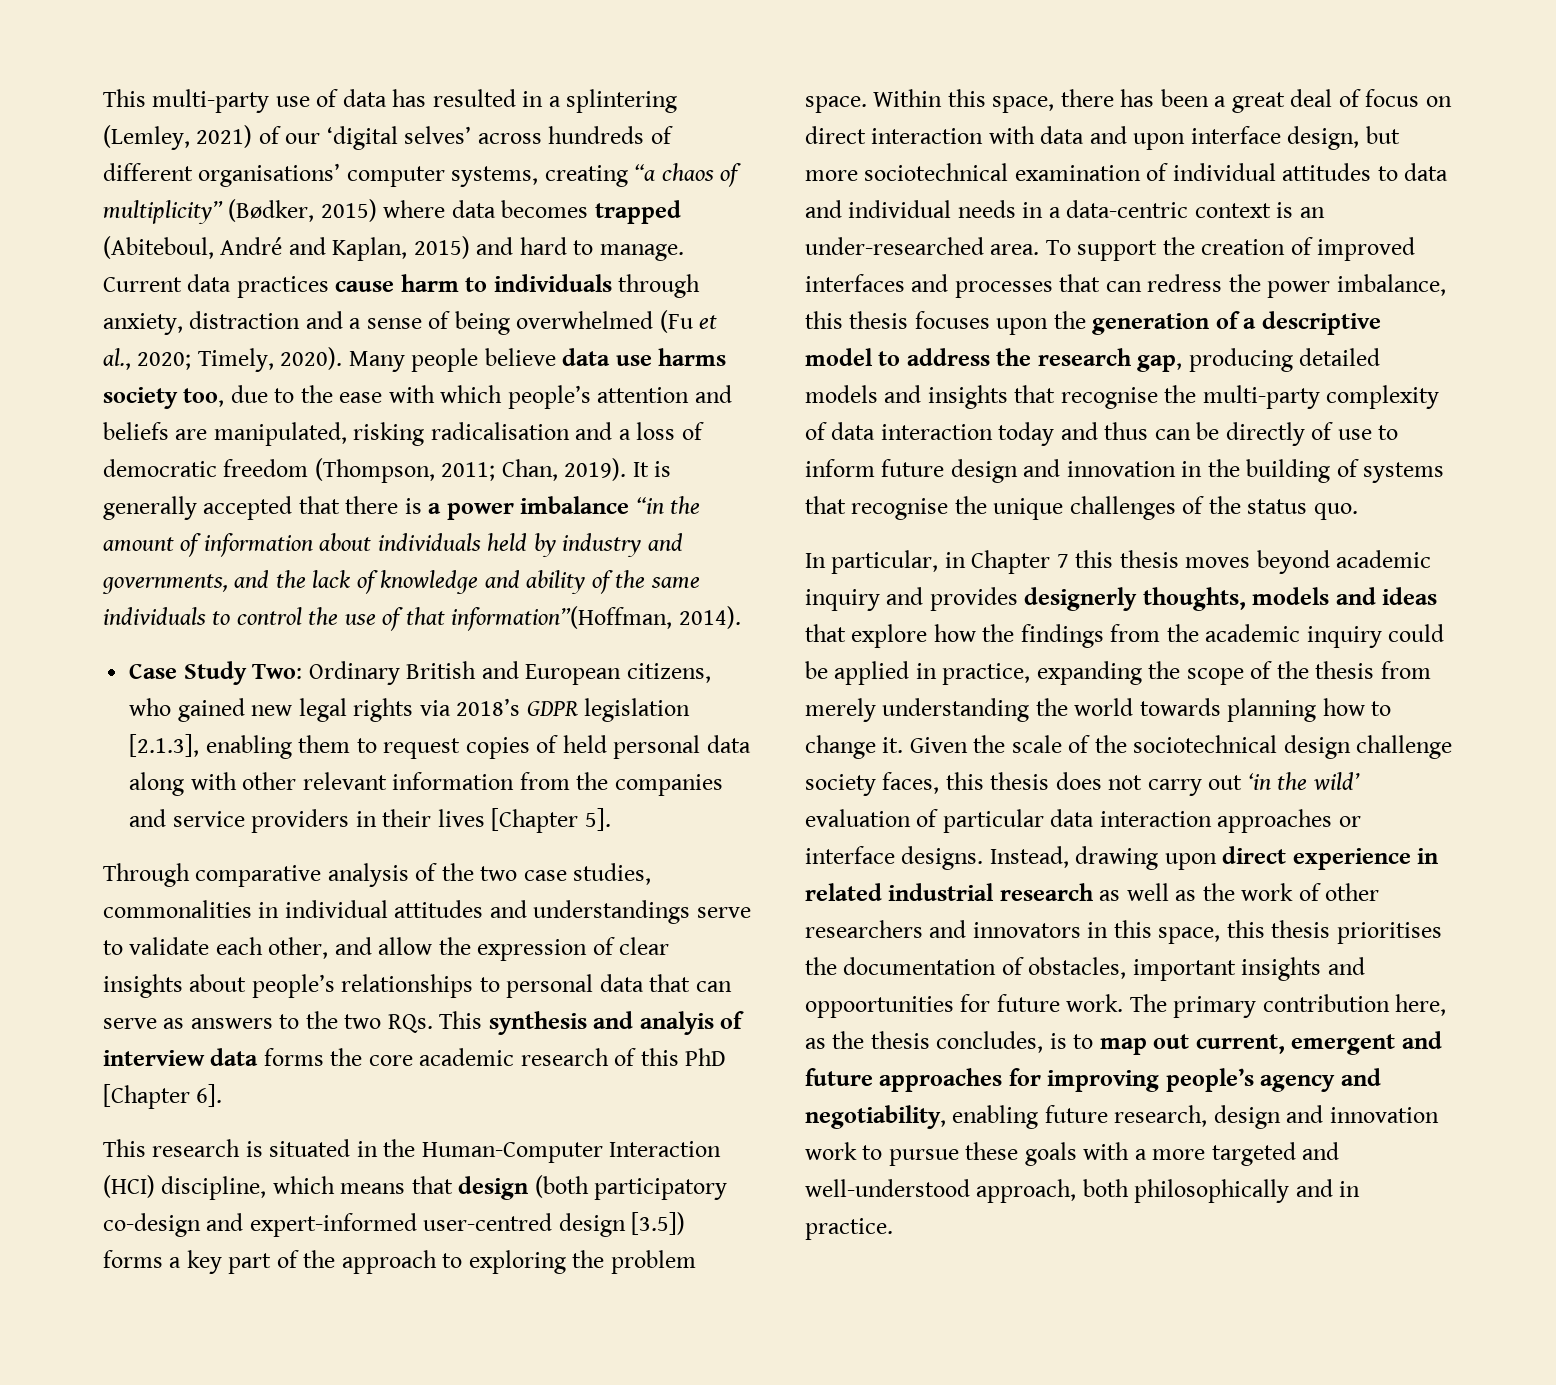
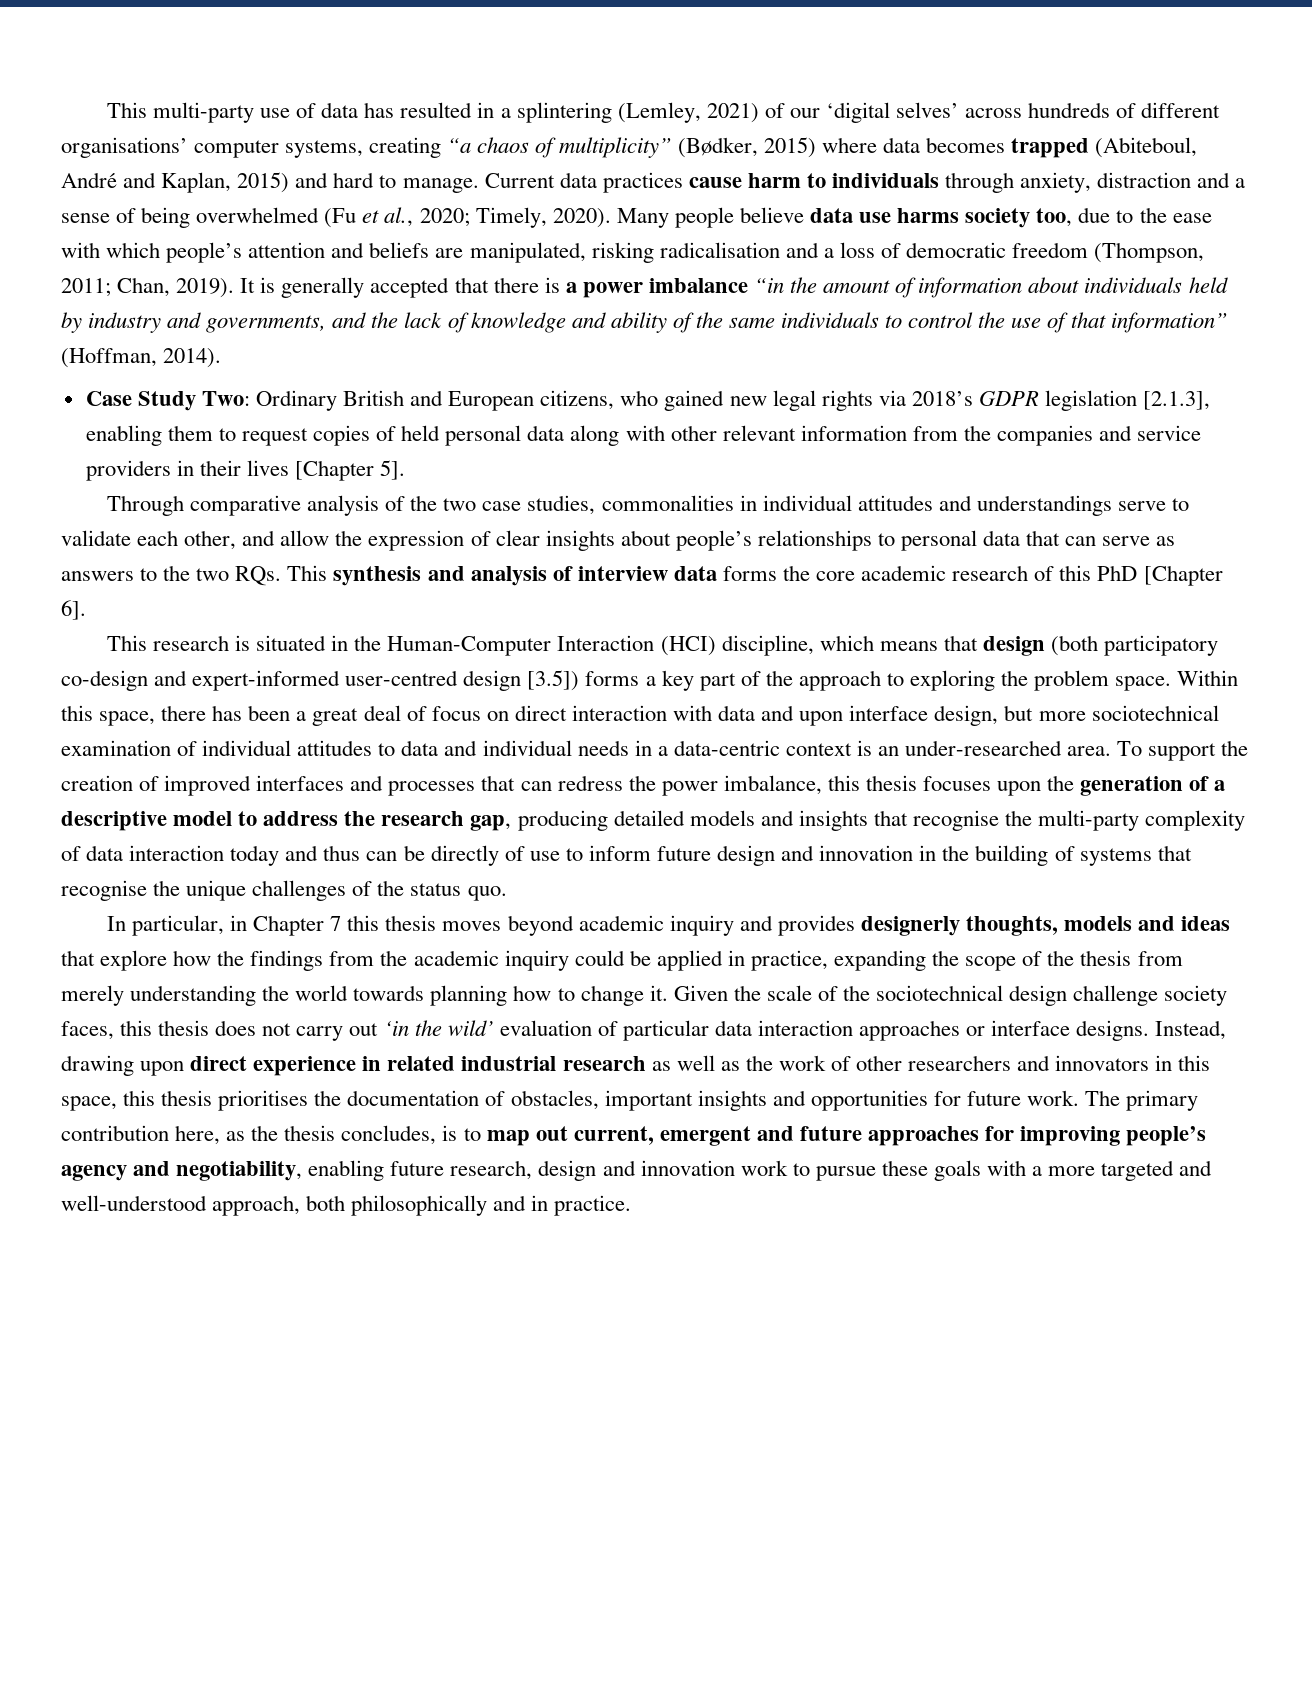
[451,606,673,631] information”(Hoffman, -> [1110,312,1228,333] [61,348,157,368] information” (Hoffman,
[639,1011,714,1035] analyis -> [470,566,547,586] analysis
[805,996,954,1018] oppoortunities -> [810,1090,928,1111] opportunities

